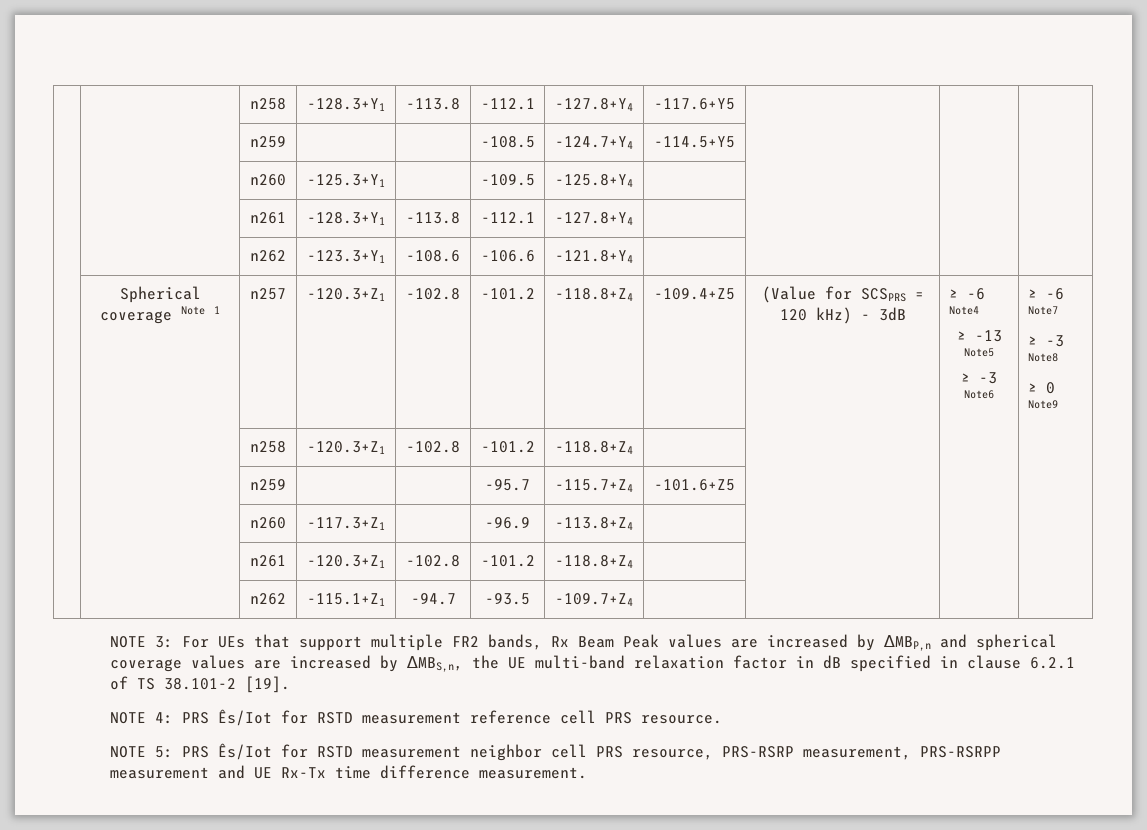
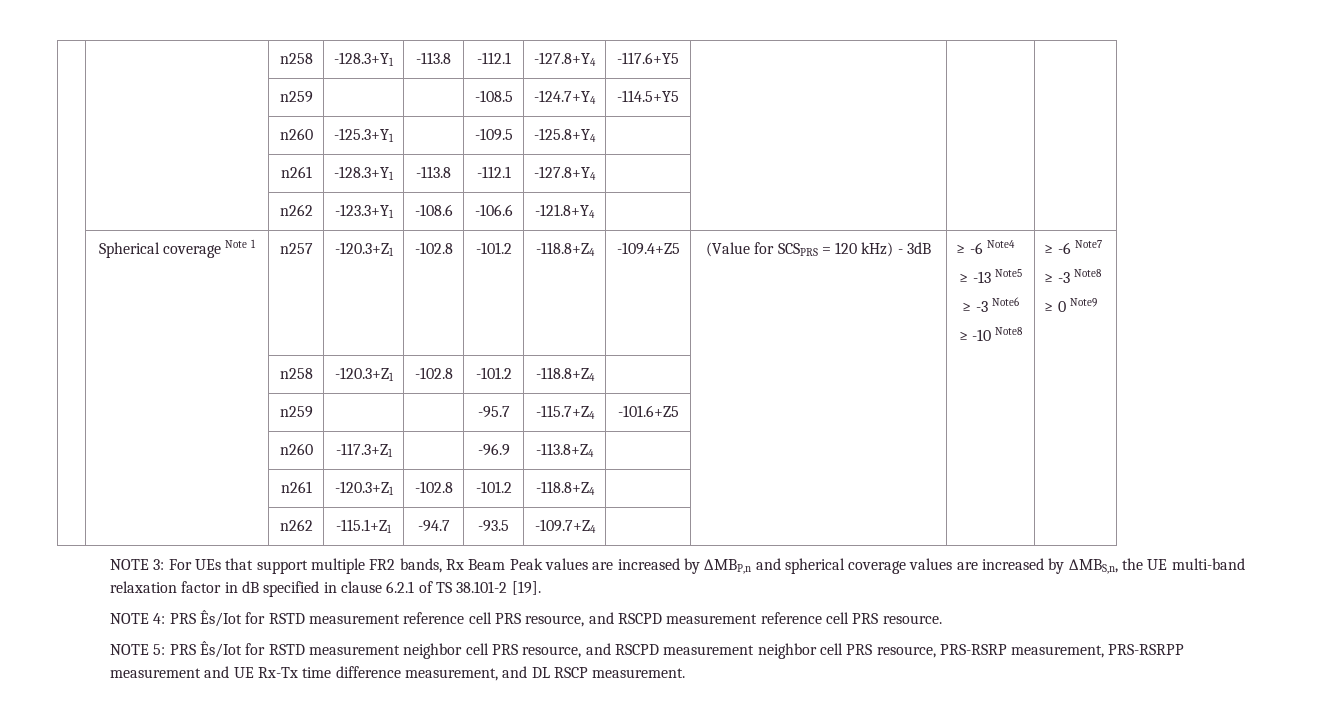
(994, 394) none -> [958,327,1024,341] // ≥ -10 Note8
(632, 718) none -> [525,612,879,627] resource, and RSCPD measurement reference cell PRS
(713, 754) none -> [585,643,936,659] and RSCPD measurement neighbor cell PRS resource,
(470, 772) none -> [404,666,588,681] measurement, and DL RSCP

